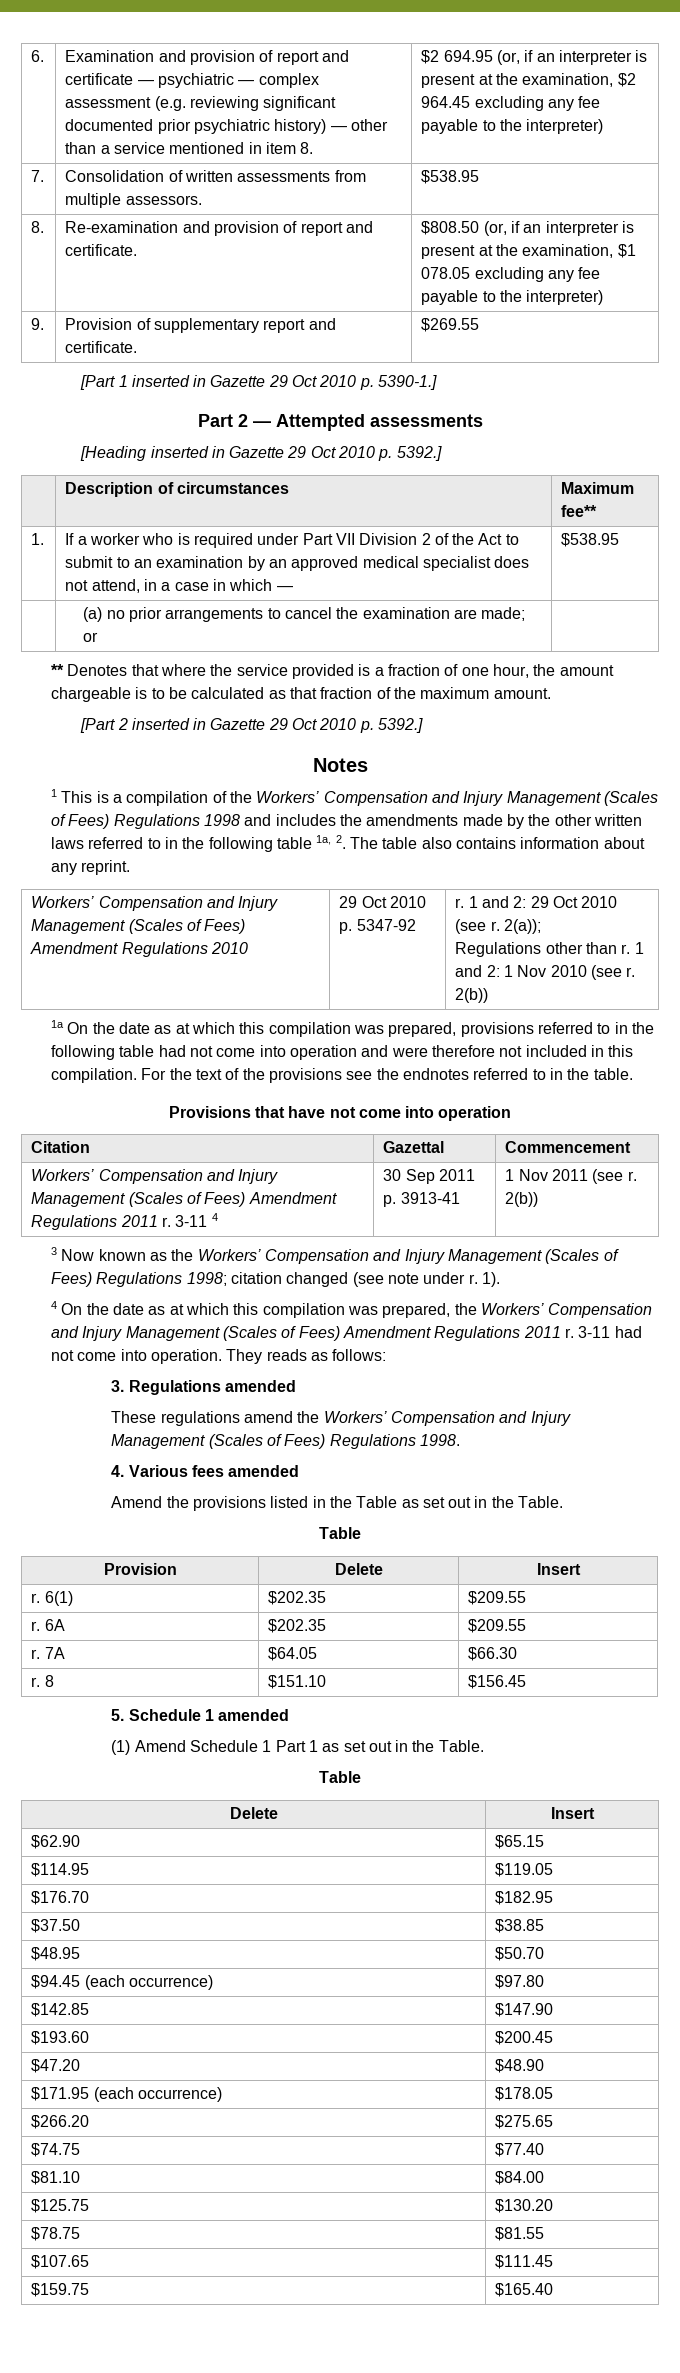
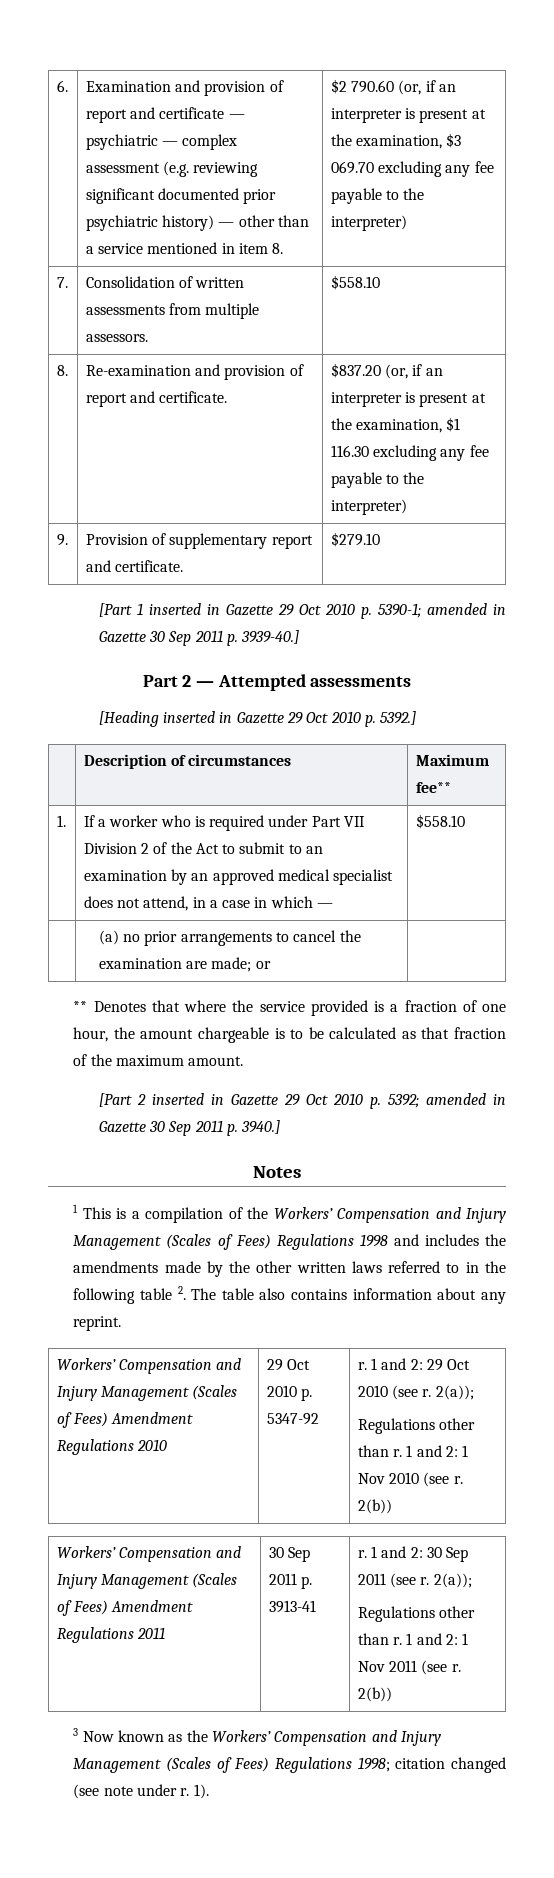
[443,50,648,65] [421,73,636,88] [421,96,471,108] 694.95 (or, if an interpreter is present at the examination, $2 964.45 -> [350,80,456,95] [330,108,486,123] [330,133,462,149] [330,161,374,174] 790.60 (or, if an interpreter is present at the examination, $3 069.70
[421,170,480,184] $538.95 -> [330,275,380,290] $558.10
[421,221,480,235] $808.50 -> [330,363,381,378] $837.20
[421,267,471,279] 078.05 -> [330,445,369,457] 116.30
[421,318,480,332] $269.55 -> [330,532,380,547] $279.10
[378,375,438,390] 5390-1.] -> [377,603,506,618] [98,630,300,646] 5390-1; amended in Gazette 30 Sep 2011 p. 3939-40.]
[561,533,620,547] $538.95 -> [415,814,465,829] $558.10
[378,718,424,733] 5392.] -> [387,1093,506,1108] [98,1120,281,1136] 5392; amended in Gazette 30 Sep 2011 p. 3940.]
[316,835,332,845] 1a, -> (172, 1294) none
[51,1020,654,1037] [51,1045,634,1060] [51,1068,633,1083] [168,1106,512,1121] [31,1141,91,1153] [383,1141,445,1153] [505,1141,632,1153] // 1a On the date as at which this compilation was prepared, provisions referred to in the following table had not come into operation and were therefore not included in this compilation. For the text of the provisions see the endnotes referred to in the table. // Provisions that have not come into operation // Citation | Gazettal | Commencement -> (392, 1506) none
[161,1213,218,1227] r. 3-11 4 -> (165, 1633) none
(460, 1198) none -> [357,1546,469,1562] [357,1573,472,1588] [357,1606,475,1622] [357,1633,458,1645] r. 1 and 2: 30 Sep 2011 (see r. 2(a)); // Regulations other than r. 1 and 2:
[51,1301,653,1318] [51,1326,642,1341] [51,1349,387,1364] [111,1380,296,1395] [111,1411,571,1426] [111,1434,460,1449] [111,1465,300,1477] [111,1496,564,1511] [319,1527,361,1539] [103,1563,177,1575] [334,1563,383,1575] [536,1563,581,1575] [31,1591,73,1606] [268,1591,327,1605] [468,1591,527,1605] [31,1619,65,1631] [268,1619,327,1633] [468,1619,527,1633] [31,1647,65,1659] [268,1647,318,1661] [468,1647,518,1661] [31,1675,54,1687] [268,1675,327,1689] [468,1675,527,1689] [111,1709,290,1721] [111,1740,484,1755] [319,1771,361,1783] [229,1807,278,1819] [550,1807,595,1819] [31,1835,81,1849] [495,1835,545,1849] [31,1863,90,1877] [495,1863,554,1877] [31,1891,90,1905] [495,1891,554,1905] [31,1919,81,1933] [495,1919,545,1933] [31,1947,81,1961] [495,1947,545,1961] [31,1975,213,1990] [495,1975,545,1989] [31,2003,90,2017] [495,2003,554,2017] [31,2031,90,2045] [495,2031,554,2045] [31,2059,81,2073] [495,2059,545,2073] [31,2087,222,2102] [495,2087,554,2101] [31,2115,90,2129] [495,2115,554,2129] [31,2143,81,2157] [495,2143,545,2157] [31,2171,81,2185] [495,2171,545,2185] [31,2199,90,2213] [495,2199,554,2213] [31,2227,81,2241] [495,2227,545,2241] [31,2255,90,2269] [495,2255,554,2269] [31,2283,90,2297] [495,2283,554,2297] // 4 On the date as at which this compilation was prepared, the Workers’ Compensation and Injury Management (Scales of Fees) Amendment Regulations 2011 r. 3-11 had not come into operation. They reads as follows: // 3. Regulations amended // These regulations amend the Workers’ Compensation and Injury Management (Scales of Fees) Regulations 1998. // 4. Various fees amended // Amend the provisions listed in the Table as set out in the Table. // Table // Provision | Delete | Insert // r. 6(1) | $202.35 | $209.55 // r. 6A | $202.35 | $209.55 // r. 7A | $64.05 | $66.30 // r. 8 | $151.10 | $156.45 // 5. Schedule 1 amended // (1) Amend Schedule 1 Part 1 as set out in the Table. // Table // Delete | Insert // $62.90 | $65.15 // $114.95 | $119.05 // $176.70 | $182.95 // $37.50 | $38.85 // $48.95 | $50.70 // $94.45 (each occurrence) | $97.80 // $142.85 | $147.90 // $193.60 | $200.45 // $47.20 | $48.90 // $171.95 (each occurrence) | $178.05 // $266.20 | $275.65 // $74.75 | $77.40 // $81.10 | $84.00 // $125.75 | $130.20 // $78.75 | $81.55 // $107.65 | $111.45 // $159.75 | $165.40 -> (209, 1791) none

